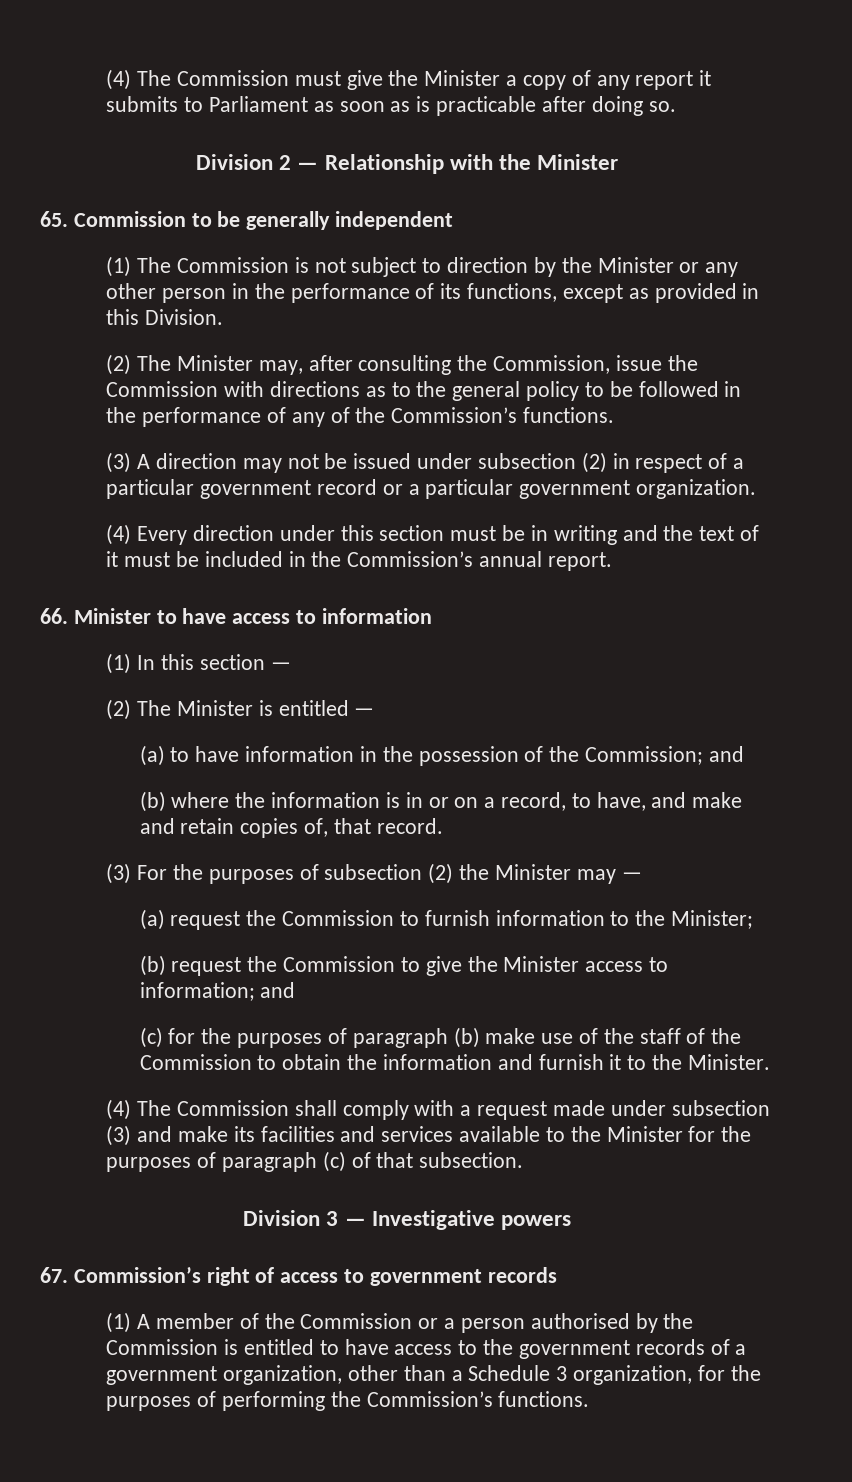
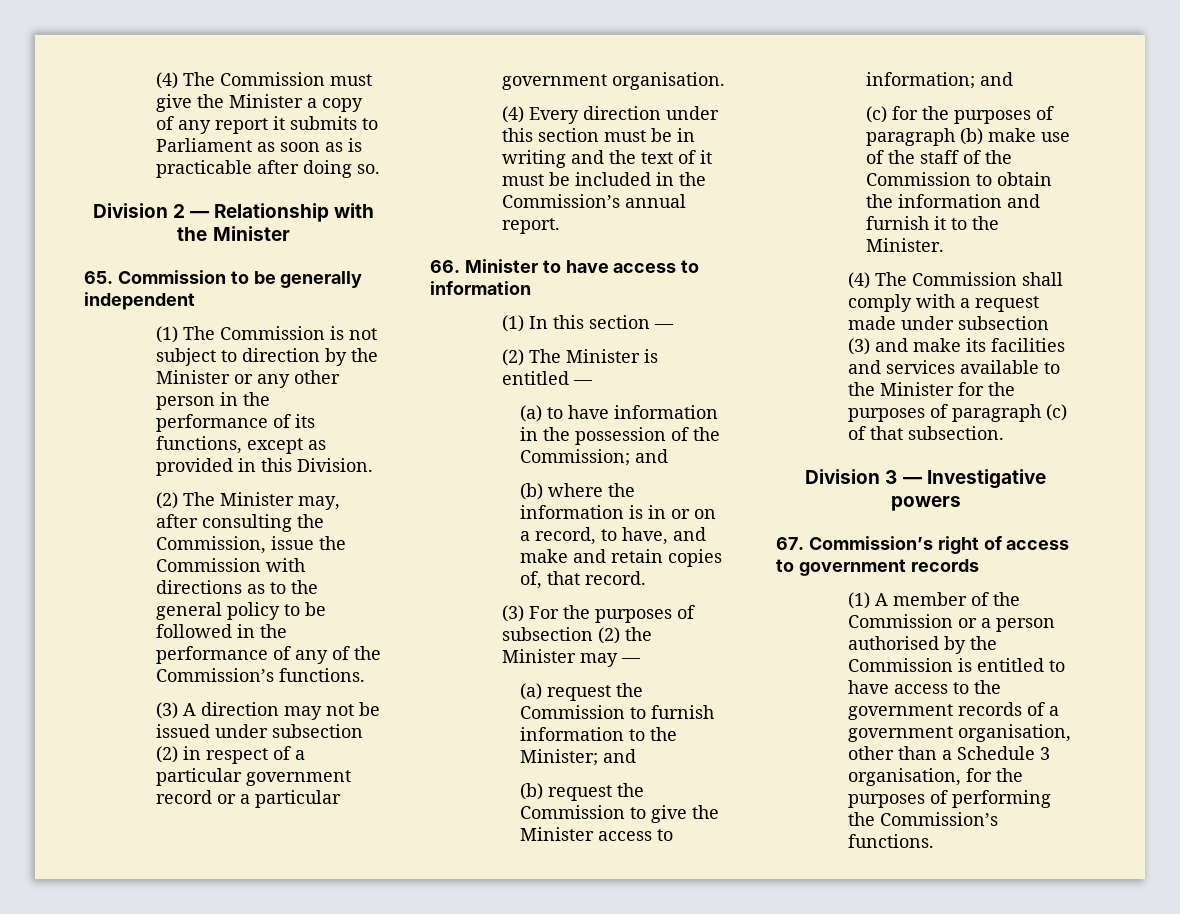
[636,479,757,499] organization. -> [611,72,725,90] organisation.
(753, 919) none -> [602,749,636,763] and
[223,1365,343,1385] organization, -> [957,724,1071,742] organisation,
[573,1365,693,1385] organization, -> [847,768,961,786] organisation,

